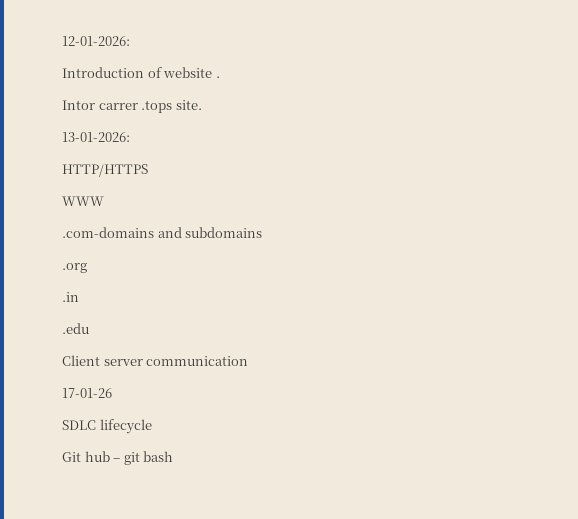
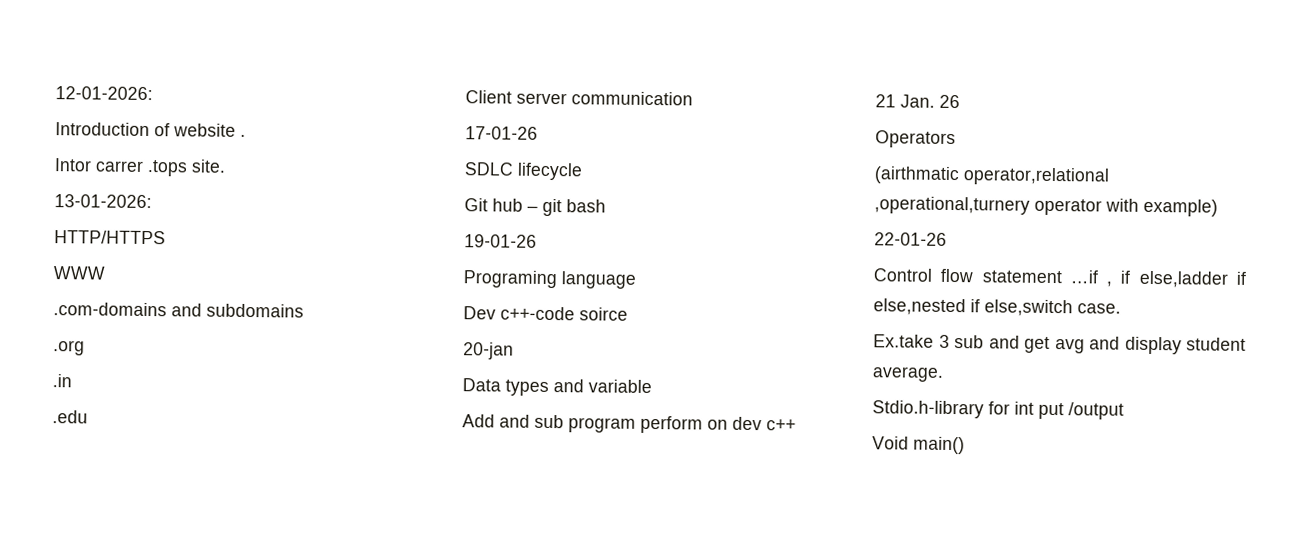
(174, 456) none -> [464,234,537,248] [463,270,636,289] [463,306,628,321] [463,342,514,360] [462,378,652,396] [462,414,796,434] [875,94,960,109] [875,130,956,149] [874,166,1110,186] [874,196,1218,217] [874,232,947,246] [873,268,1246,288] [873,298,1121,317] [873,334,1246,355] [872,366,944,382] [872,400,1124,420] [872,436,965,455] // 19-01-26 // Programing language // Dev c++-code soirce // 20-jan // Data types and variable // Add and sub program perform on dev c++ // 21 Jan. 26 // Operators // (airthmatic operator,relational ,operational,turnery operator with example) // 22-01-26 // Control flow statement …if , if else,ladder if else,nested if else,switch case. // Ex.take 3 sub and get avg and display student average. // Stdio.h-library for int put /output // Void main()

